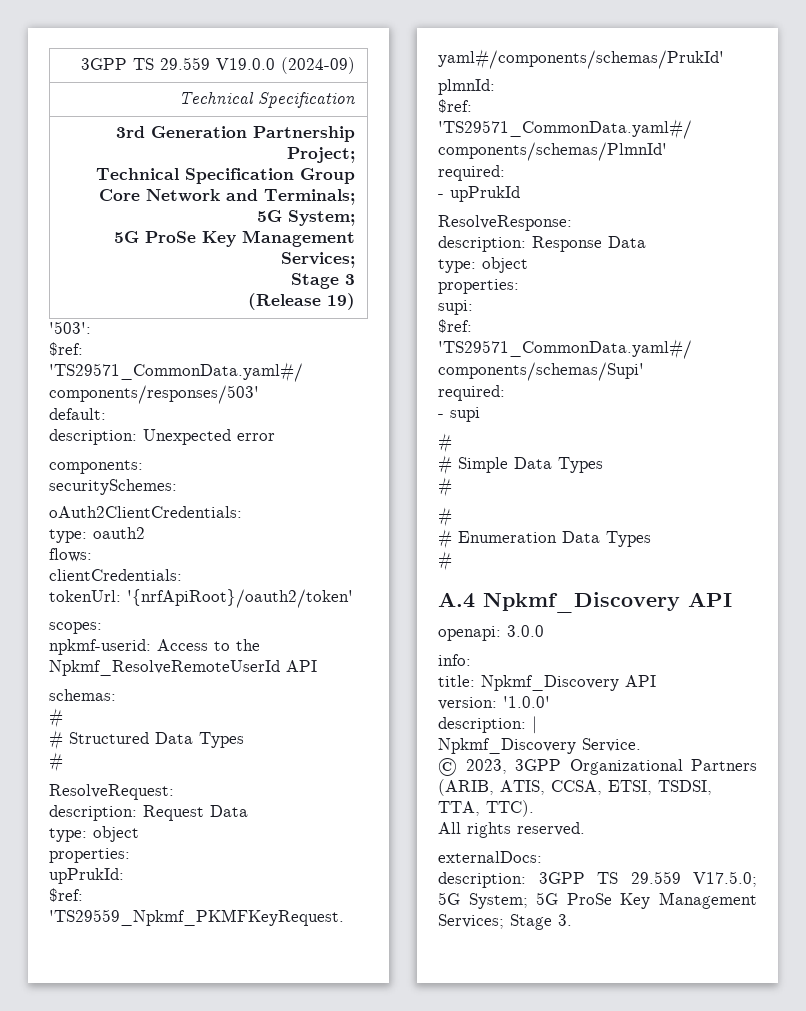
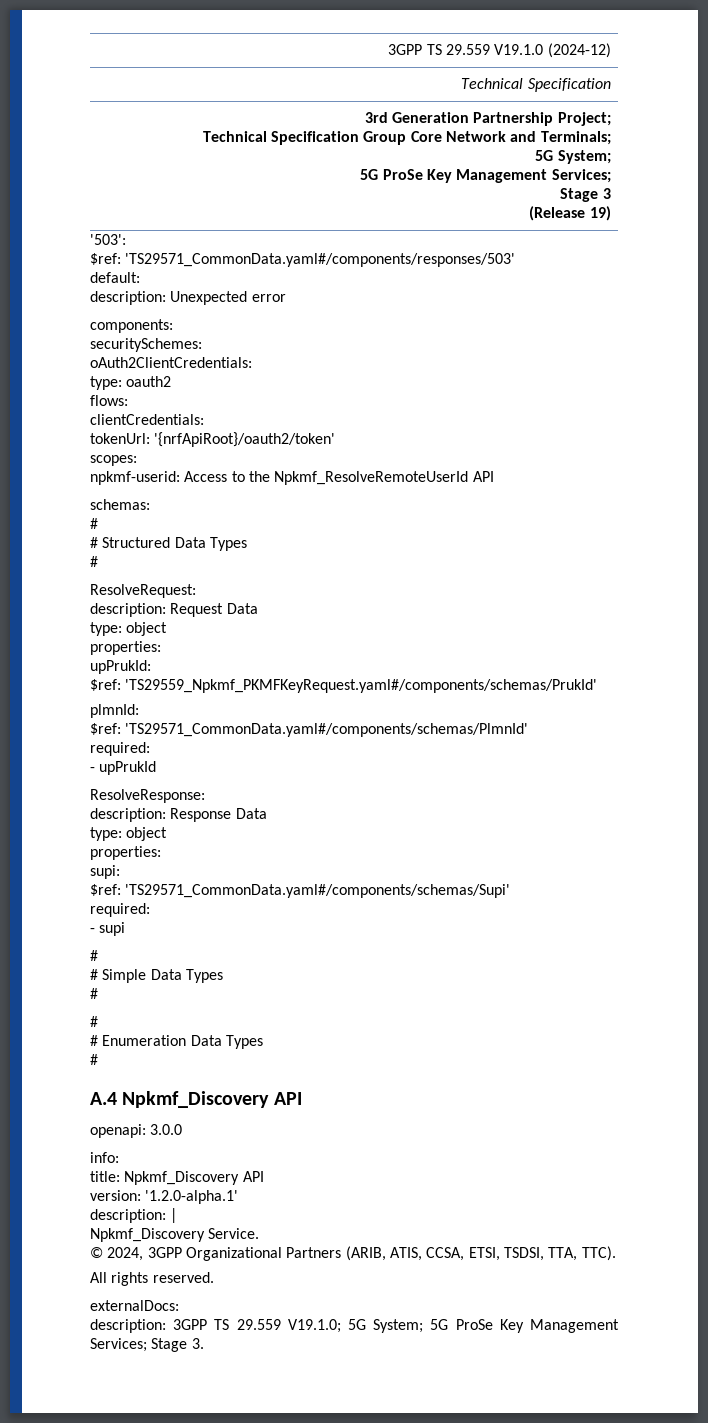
[81,57,356,74] 3GPP TS 29.559 V19.0.0 (2024-09) -> [388,43,611,58] 3GPP TS 29.559 V19.1.0 (2024-12)
[503,696,550,708] '1.0.0' -> [145,1190,239,1204] '1.2.0-alpha.1'
[465,759,507,774] 2023, -> [107,1247,144,1261] 2024,
[693,871,757,887] V17.5.0; -> [287,1319,341,1333] V19.1.0;

